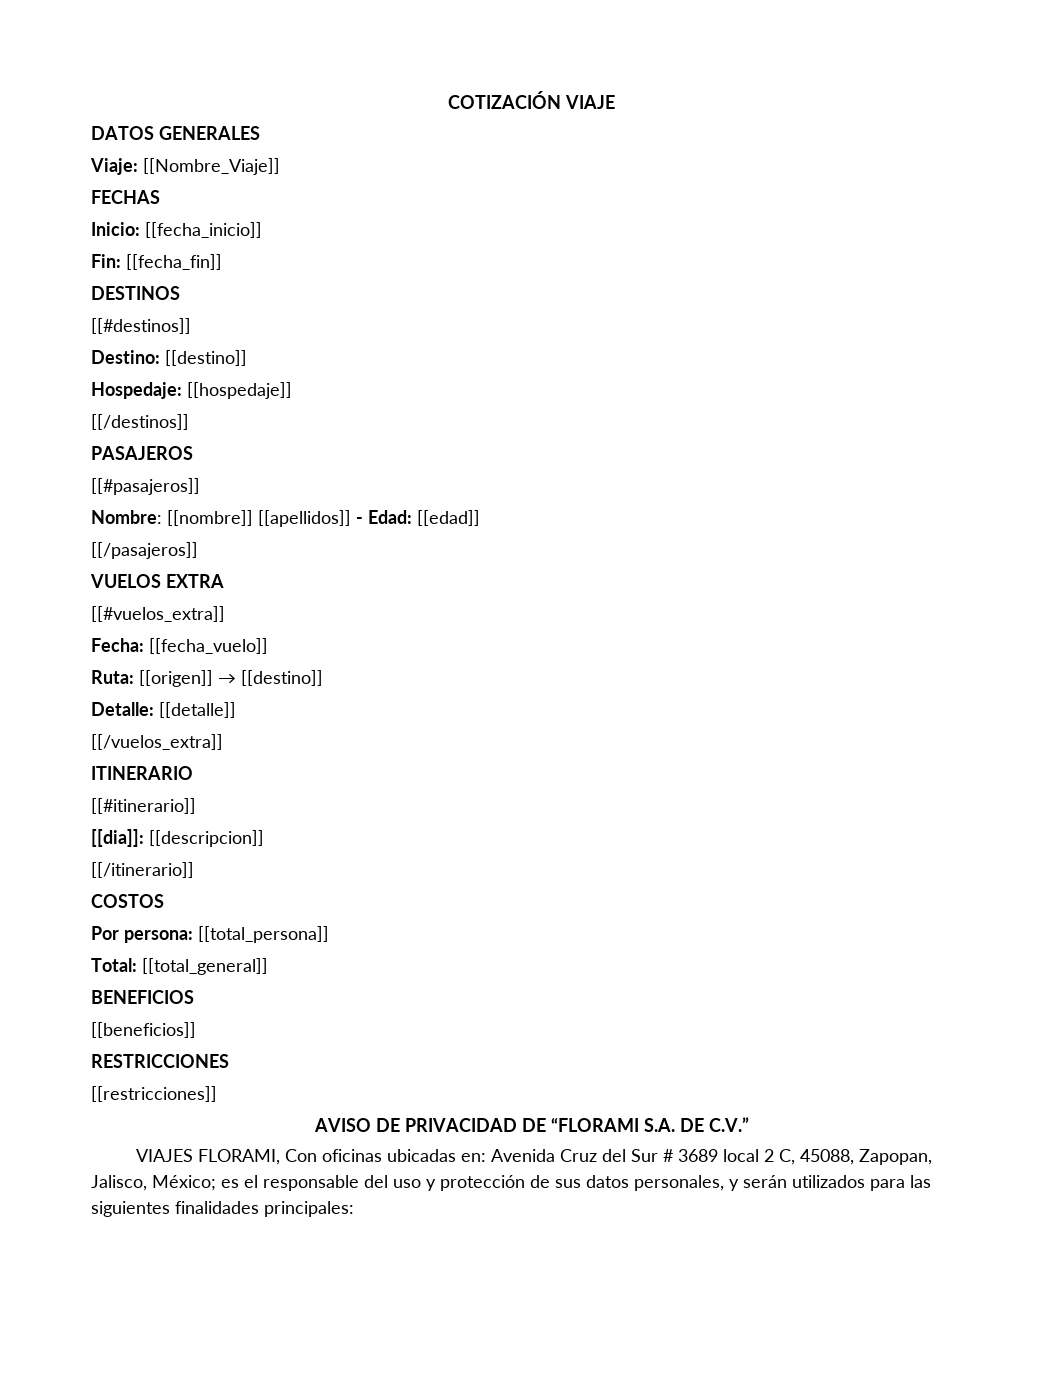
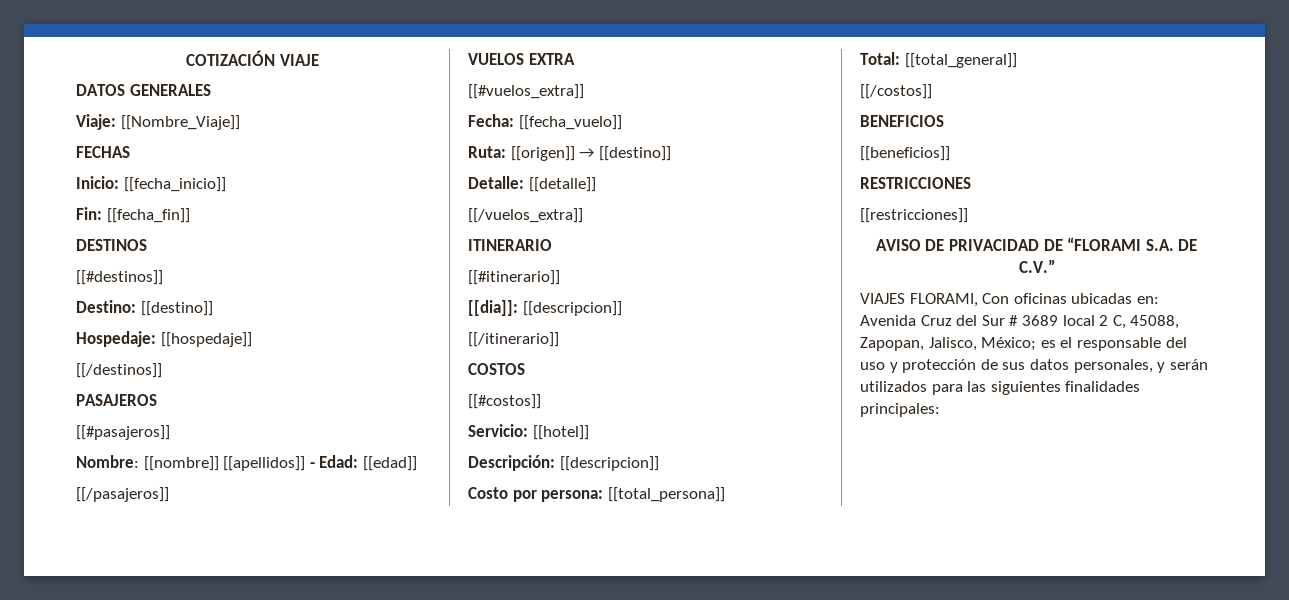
[91,926,119,940] Por -> [468,394,541,409] [468,424,589,440] [468,455,659,471] [468,487,537,502] [[#costos]] // Servicio: [[hotel]] // Descripción: [[descripcion]] // Costo por
(268, 966) none -> [860,84,932,99] // [[/costos]]

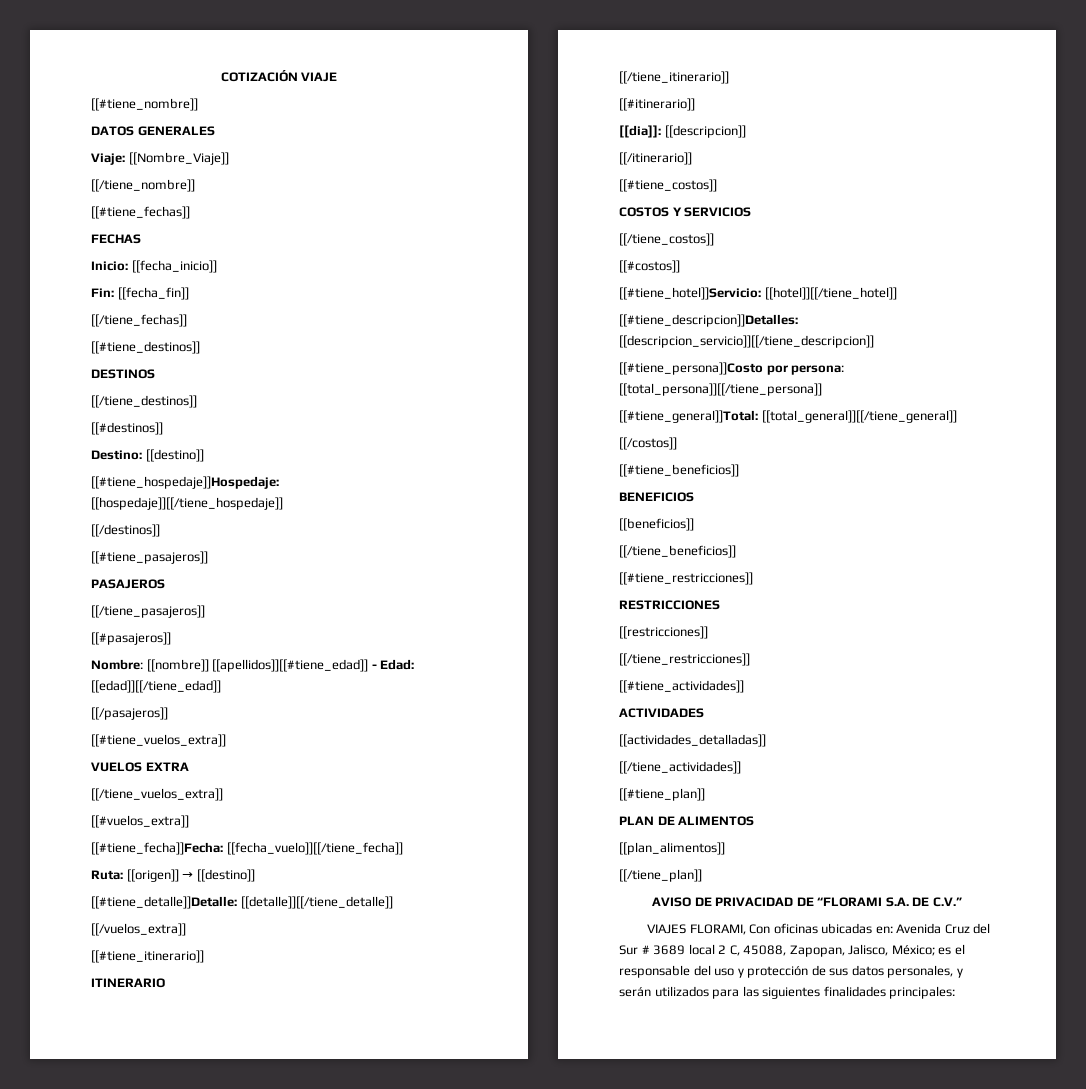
(319, 60) none -> [91,98,198,111] // [[#tiene_nombre]]
(240, 122) none -> [91,179,195,192] [91,206,190,219] // [[/tiene_nombre]] // [[#tiene_fechas]]
(190, 215) none -> [91,314,187,327] [91,341,200,354] // [[/tiene_fechas]] // [[#tiene_destinos]]
(147, 245) none -> [91,395,197,408] // [[/tiene_destinos]]
[76,331,252,347] Hospedaje: [[hospedaje]] -> [91,476,279,489] [91,497,283,510] [[#tiene_hospedaje]]Hospedaje: [[hospedaje]][[/tiene_hospedaje]]
(162, 370) none -> [91,551,208,564] // [[#tiene_pasajeros]]
(157, 400) none -> [91,605,205,618] // [[/tiene_pasajeros]]
[223,456,306,471] [[apellidos]] -> [212,659,369,672] [[apellidos]][[#tiene_edad]]
[362,456,417,471] [[edad]] -> [91,680,221,693] [[edad]][[/tiene_edad]]
(169, 494) none -> [91,734,226,747] // [[#tiene_vuelos_extra]]
(575, 59) none -> [91,788,223,801] // [[/tiene_vuelos_extra]]
[468,114,622,130] Fecha: [[fecha_vuelo]] -> [91,842,403,855] [[#tiene_fecha]]Fecha: [[fecha_vuelo]][[/tiene_fecha]]
[468,176,596,192] Detalle: [[detalle]] -> [91,896,393,909] [[#tiene_detalle]]Detalle: [[detalle]][[/tiene_detalle]]
(583, 215) none -> [91,950,204,963] // [[#tiene_itinerario]]
(552, 245) none -> [619,71,729,84] // [[/tiene_itinerario]]
(559, 339) none -> [619,179,717,192] // [[#tiene_costos]]
[468,394,541,409] [468,424,589,440] [468,455,659,471] [468,487,725,502] [860,52,1017,68] // [[#costos]] // Servicio: [[hotel]] // Descripción: [[descripcion]] // Costo por persona: [[total_persona]] // Total: [[total_general]] -> [672,207,752,217] [619,233,714,246] [619,260,680,273] [619,287,897,300] [619,314,798,327] [619,335,874,348] [619,362,845,375] [619,383,822,396] [619,410,957,423] Y SERVICIOS // [[/tiene_costos]] // [[#costos]] // [[#tiene_hotel]]Servicio: [[hotel]][[/tiene_hotel]] // [[#tiene_descripcion]]Detalles: [[descripcion_servicio]][[/tiene_descripcion]] // [[#tiene_persona]]Costo por persona: [[total_persona]][[/tiene_persona]] // [[#tiene_general]]Total: [[total_general]][[/tiene_general]]
(932, 91) none -> [619,464,739,477] // [[#tiene_beneficios]]
(950, 153) none -> [619,545,736,558] [619,572,753,585] // [[/tiene_beneficios]] // [[#tiene_restricciones]]
(968, 215) none -> [619,653,750,666] [619,680,744,693] [619,708,704,718] [619,734,766,747] [619,761,741,774] [619,788,705,801] [619,816,755,826] [619,842,725,855] [619,869,702,882] // [[/tiene_restricciones]] // [[#tiene_actividades]] // ACTIVIDADES // [[actividades_detalladas]] // [[/tiene_actividades]] // [[#tiene_plan]] // PLAN DE ALIMENTOS // [[plan_alimentos]] // [[/tiene_plan]]

